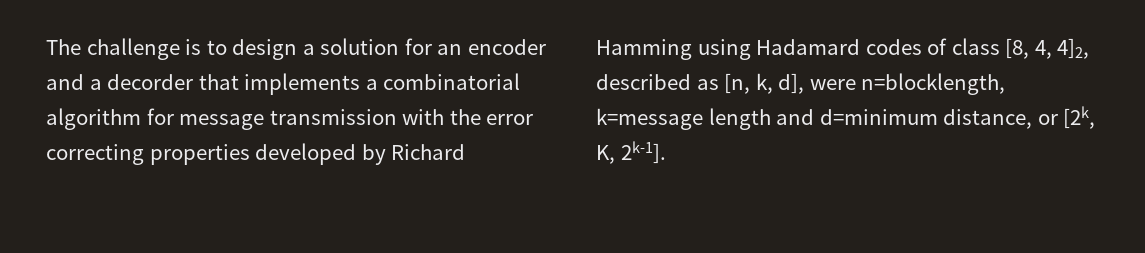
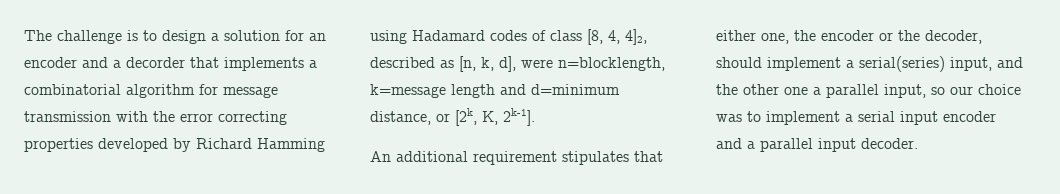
(666, 152) none -> [370,151,663,165] [716,30,982,44] [716,56,1023,72] [716,84,1021,98] [716,111,996,125] [716,138,918,152] // An additional requirement stipulates that either one, the encoder or the decoder, should implement a serial(series) input, and the other one a parallel input, so our choice was to implement a serial input encoder and a parallel input decoder.

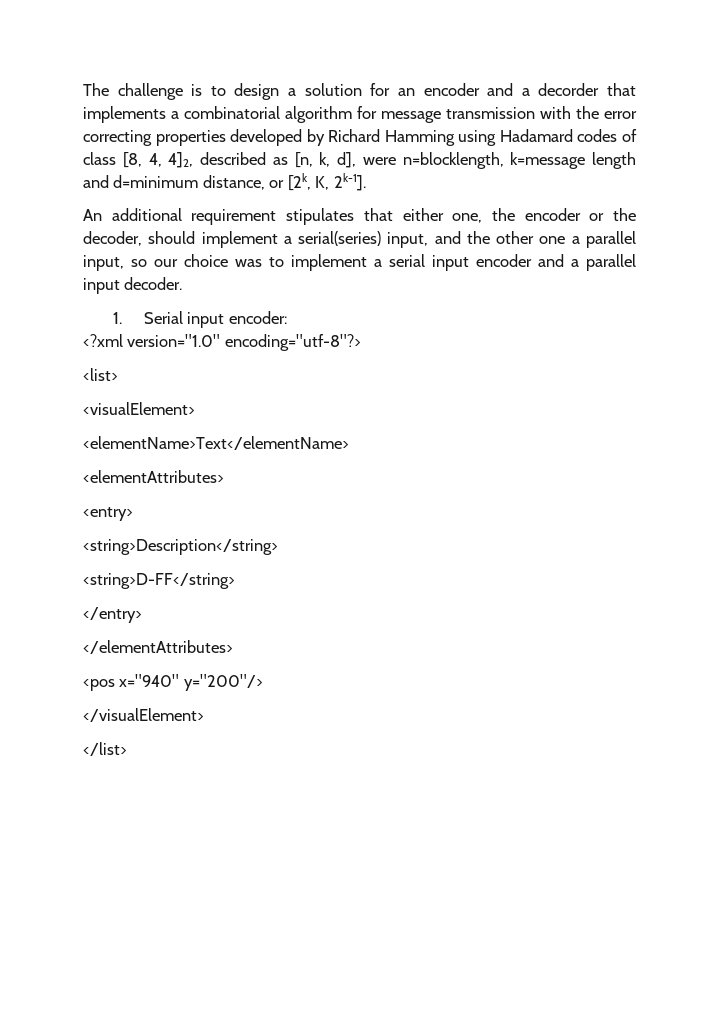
(918, 143) none -> [113,311,287,328] [83,334,361,351] [83,368,118,381] [83,402,195,415] [83,436,349,450] [83,470,224,483] [83,507,133,521] [83,539,278,555] [83,573,235,589] [83,607,142,623] [83,640,233,654] [83,674,263,691] [83,708,204,722] [83,742,127,756] // 1. Serial input encoder: // <?xml version="1.0" encoding="utf-8"?> // <list> // <visualElement> // <elementName>Text</elementName> // <elementAttributes> // <entry> // <string>Description</string> // <string>D-FF</string> // </entry> // </elementAttributes> // <pos x="940" y="200"/> // </visualElement> // </list>

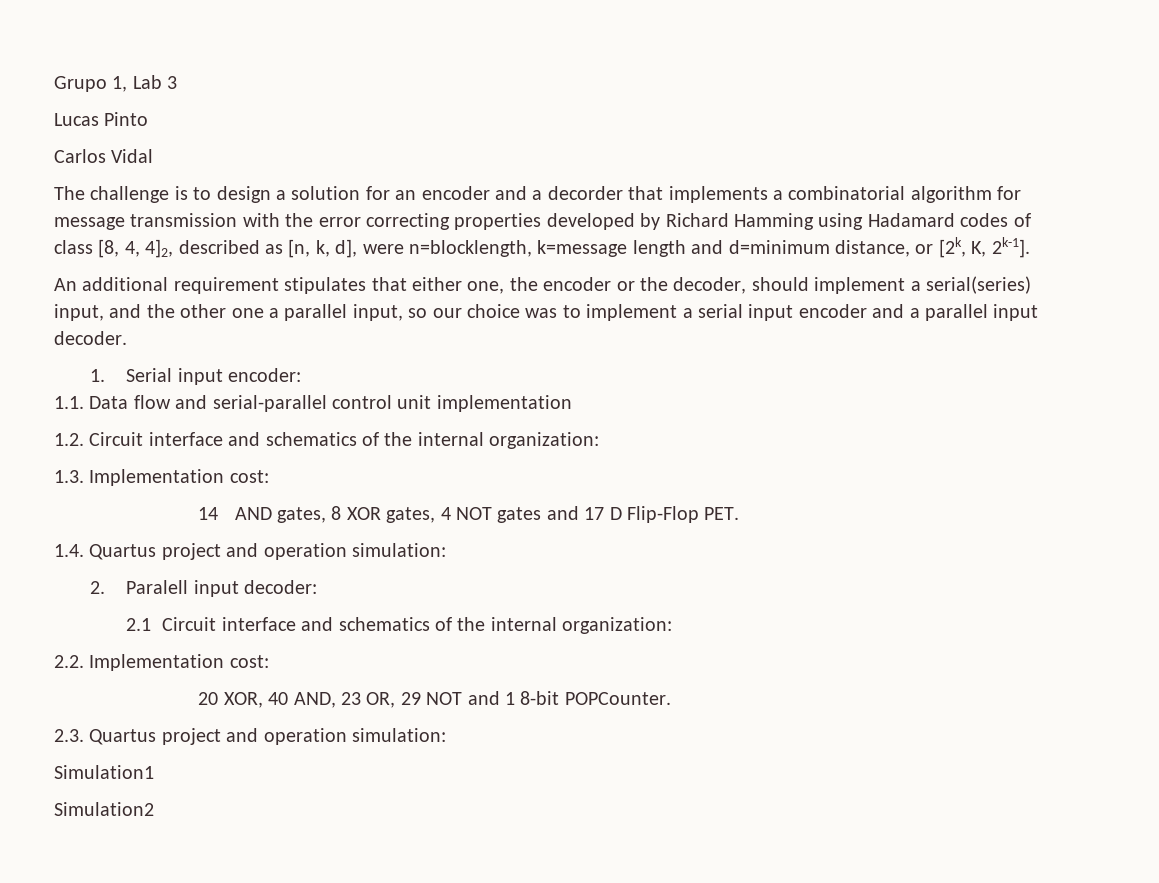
(83, 89) none -> [54,75,178,92] [54,112,149,126] [54,149,154,163] Grupo 1, Lab 3 // Lucas Pinto // Carlos Vidal //
[83,334,361,351] [83,368,118,381] [83,402,195,415] [83,436,349,450] [83,470,224,483] [83,507,133,521] [83,539,278,555] [83,573,235,589] [83,607,142,623] [83,640,233,654] [83,674,263,691] [83,708,204,722] [83,742,127,756] <?xml version="1.0" encoding="utf-8"?> // <list> // <visualElement> // <elementName>Text</elementName> // <elementAttributes> // <entry> // <string>Description</string> // <string>D-FF</string> // </entry> // </elementAttributes> // <pos x="940" y="200"/> // </visualElement> // </list> -> [54,395,572,412] [54,432,600,449] [54,469,269,486] [198,506,740,523] [54,543,446,560] [90,580,318,597] [126,617,673,634] [54,654,269,671] [198,691,671,708] [54,728,446,745] [54,765,154,779] [54,802,154,816] 1.1. Data flow and serial-parallel control unit implementation // 1.2. Circuit interface and schematics of the internal organization: // 1.3. Implementation cost: // 14 AND gates, 8 XOR gates, 4 NOT gates and 17 D Flip-Flop PET. // 1.4. Quartus project and operation simulation: // 2. Paralell input decoder: // 2.1 Circuit interface and schematics of the internal organization: // 2.2. Implementation cost: // 20 XOR, 40 AND, 23 OR, 29 NOT and 1 8-bit POPCounter. // 2.3. Quartus project and operation simulation: // Simulation1 // Simulation2

